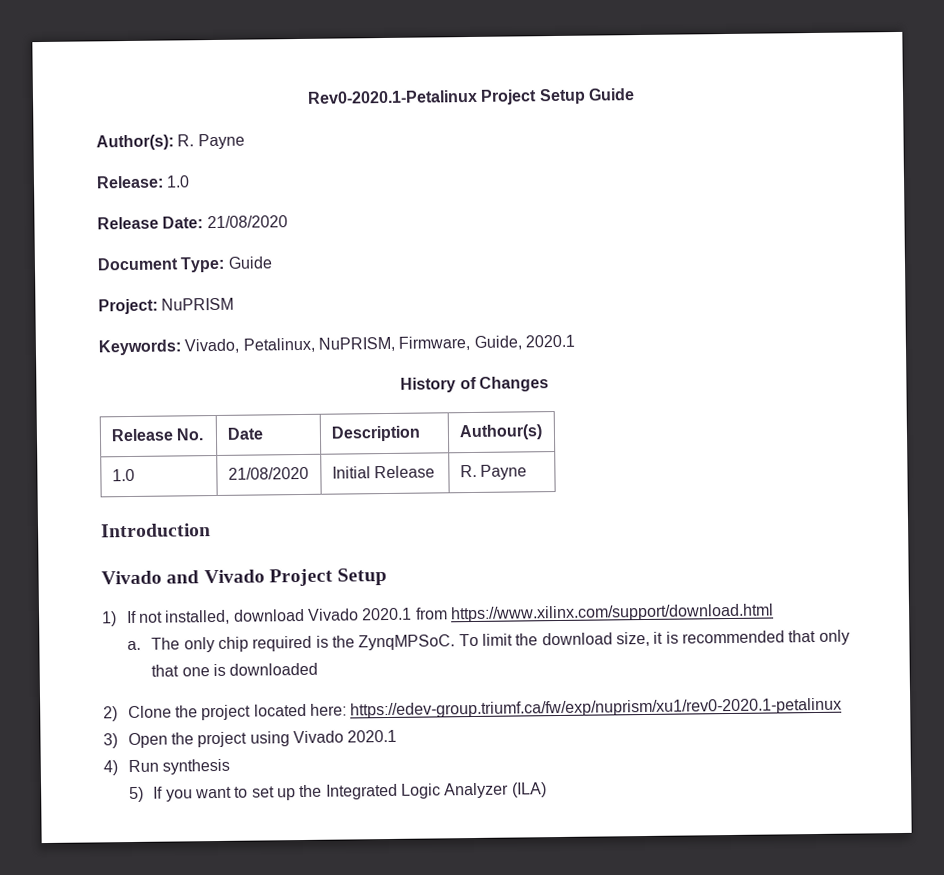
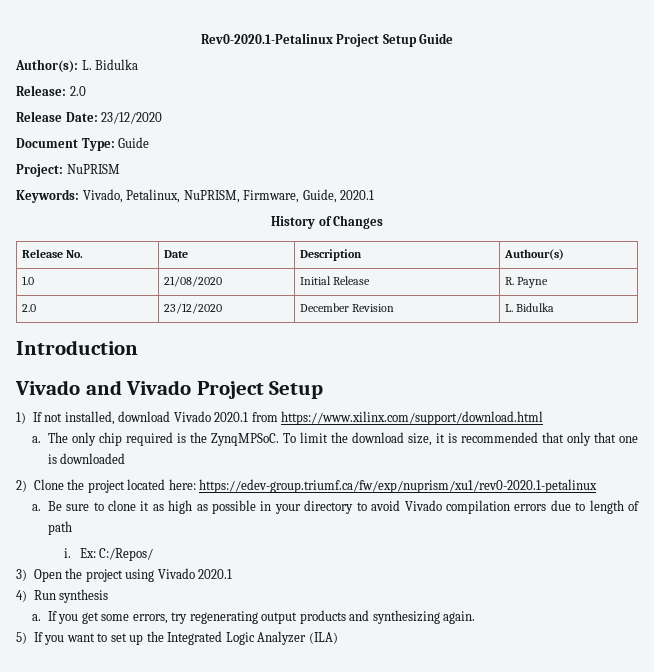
[177,133,245,150] R. Payne -> [81,59,139,70] L. Bidulka
[166,175,191,188] 1.0 -> [69,86,86,96] 2.0
[206,215,288,229] 21/08/2020 -> [101,112,163,124] 23/12/2020
(527, 472) none -> [22,304,37,312] [164,303,223,314] [300,303,395,312] [505,303,555,312] // 2.0 | 23/12/2020 | December Revision | L. Bidulka
(843, 708) none -> [31,500,639,514] [47,521,72,535] [63,548,154,561] // a. Be sure to clone it as high as possible in your directory to avoid Vivado compilation errors due to length of path // i. Ex: C:/Repos/
[128,786,193,803] 5) If you -> [31,610,476,624] [16,632,65,645] a. If you get some errors, try regenerating output products and synthesizing again. // 5) If you

